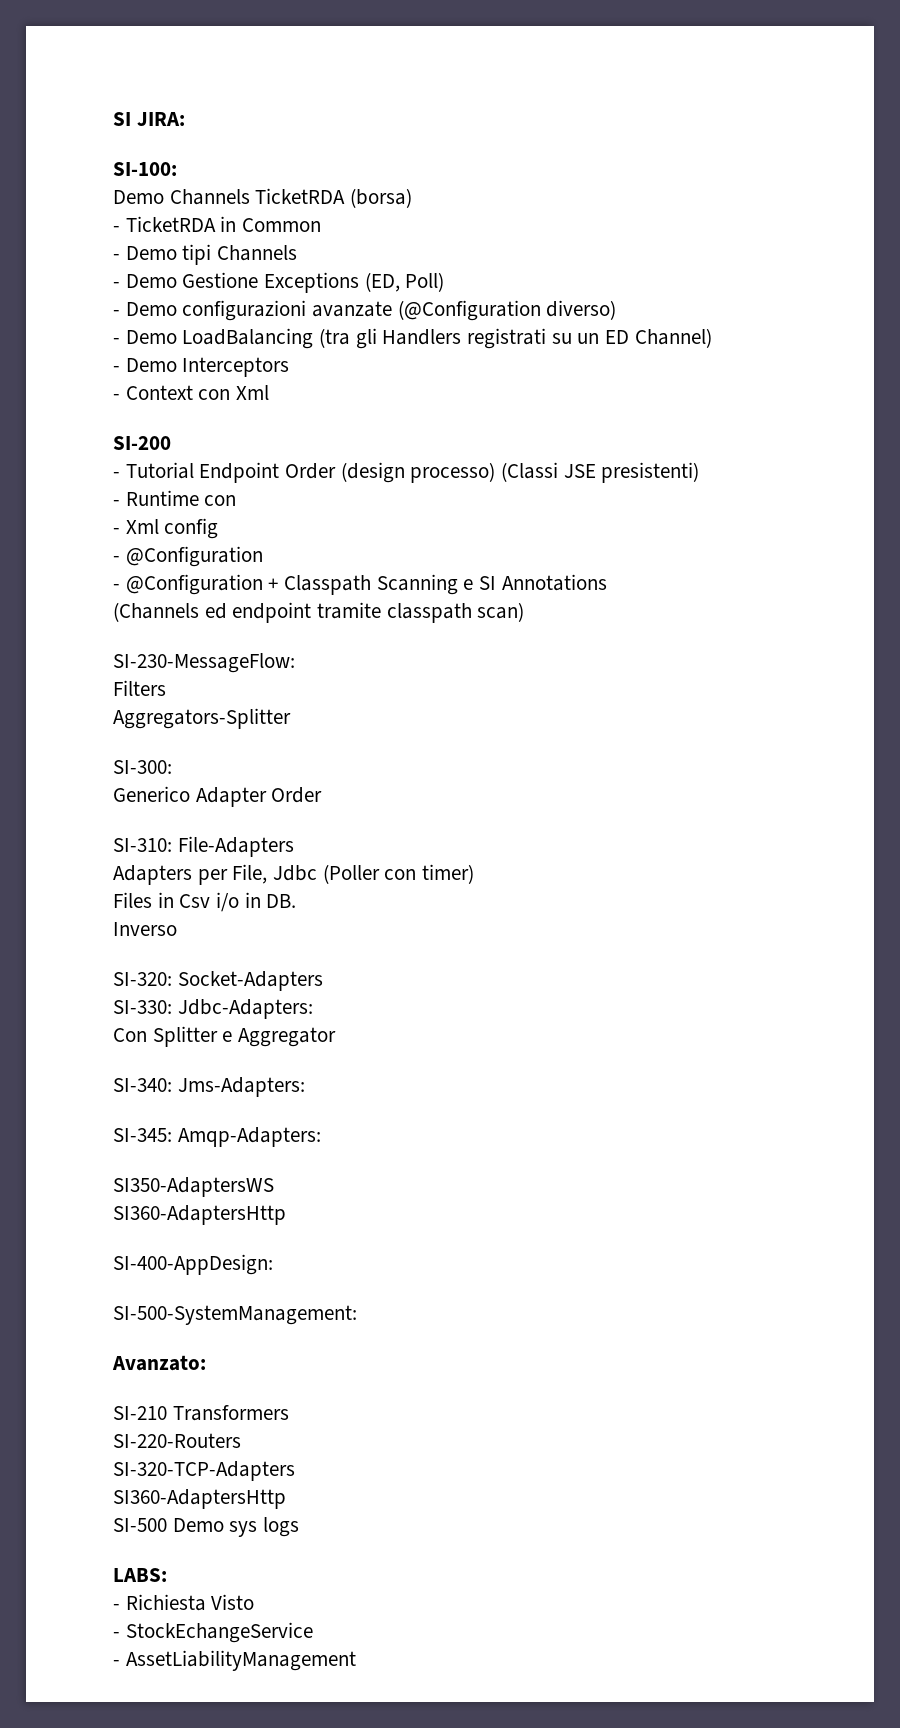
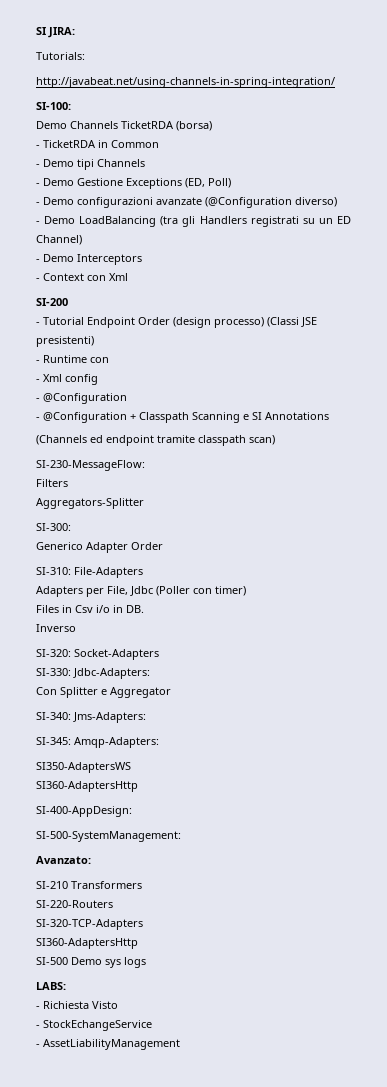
(185, 119) none -> [36,52,85,60] [36,77,335,88] // Tutorials: // http://javabeat.net/using-channels-in-spring-integration/

